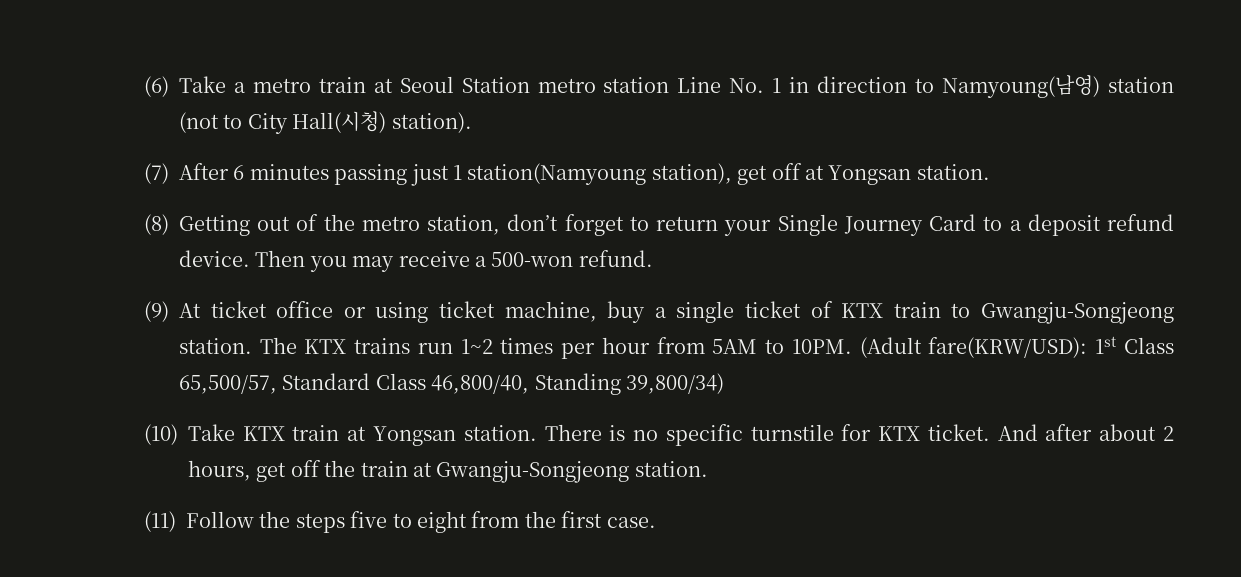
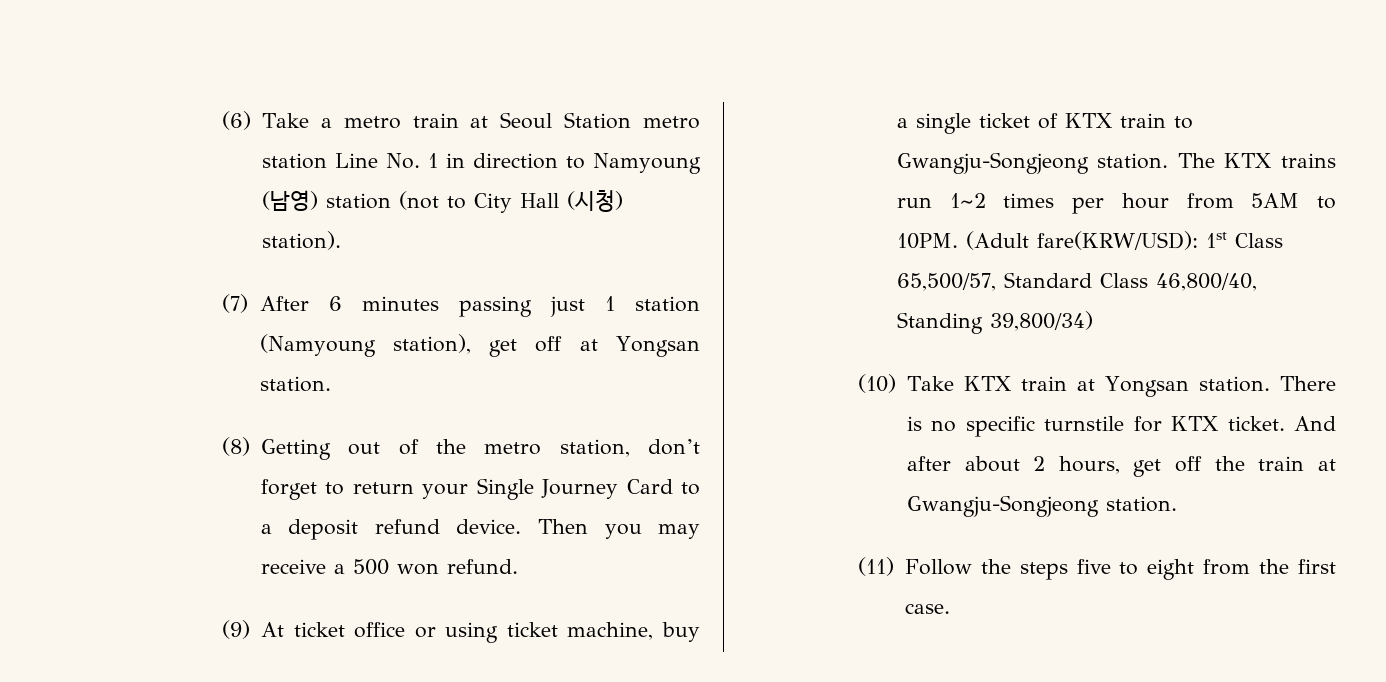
[942,75,1101,98] Namyoung(남영) -> [593,153,701,174] [261,190,318,211] Namyoung (남영)
[292,111,387,133] Hall(시청) -> [519,190,623,212] Hall (시청)
[467,163,647,185] station(Namyoung -> [635,296,701,312] [259,334,376,357] station (Namyoung
[491,252,574,267] 500-won -> [352,559,439,575] 500 won

